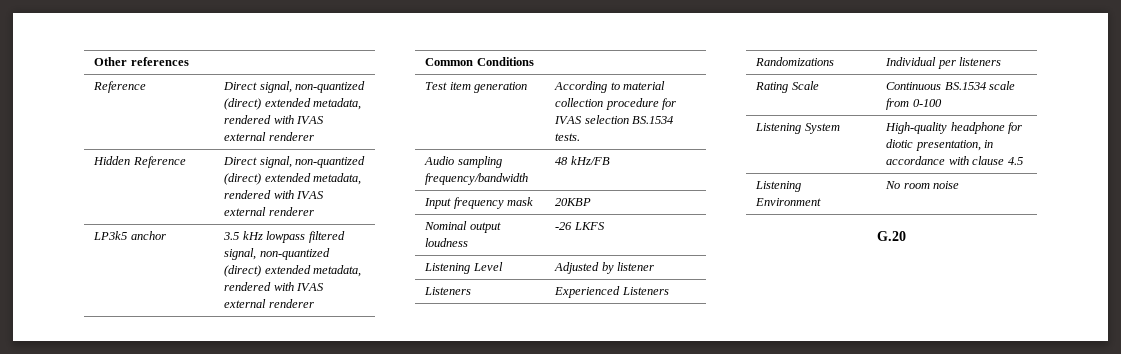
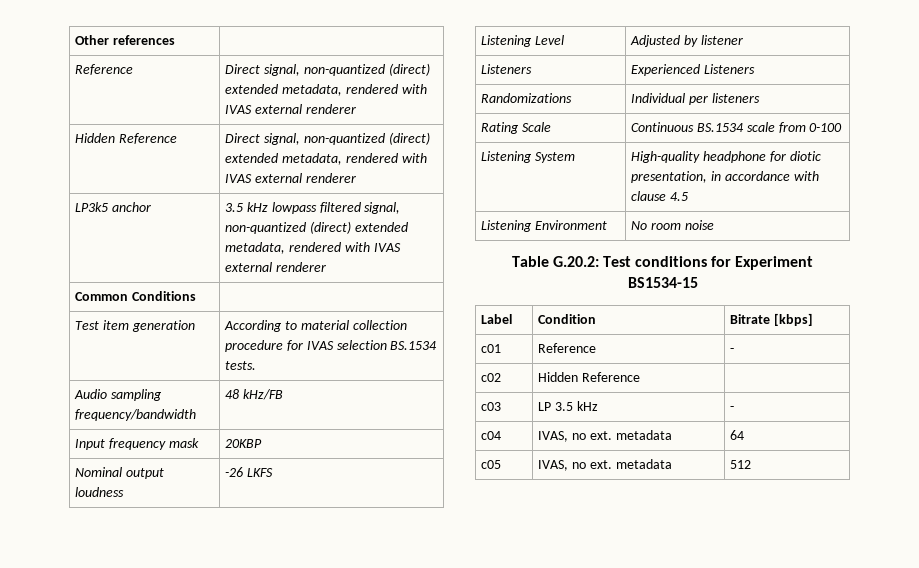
[877,231,906,241] G.20 -> [511,256,814,270] [627,277,698,288] [481,314,513,324] [538,314,597,324] [730,313,814,326] [481,344,502,353] [538,343,597,353] [730,348,735,353] [481,373,502,382] [538,372,641,382] [481,402,502,411] [538,401,598,411] [730,406,735,411] [481,431,502,440] [538,430,672,442] [730,430,745,440] [481,460,502,469] [538,459,672,471] [730,460,752,469] Table G.20.2: Test conditions for Experiment BS1534-15 // Label | Condition | Bitrate [kbps] // c01 | Reference | - // c02 | Hidden Reference | // c03 | LP 3.5 kHz | - // c04 | IVAS, no ext. metadata | 64 // c05 | IVAS, no ext. metadata | 512

